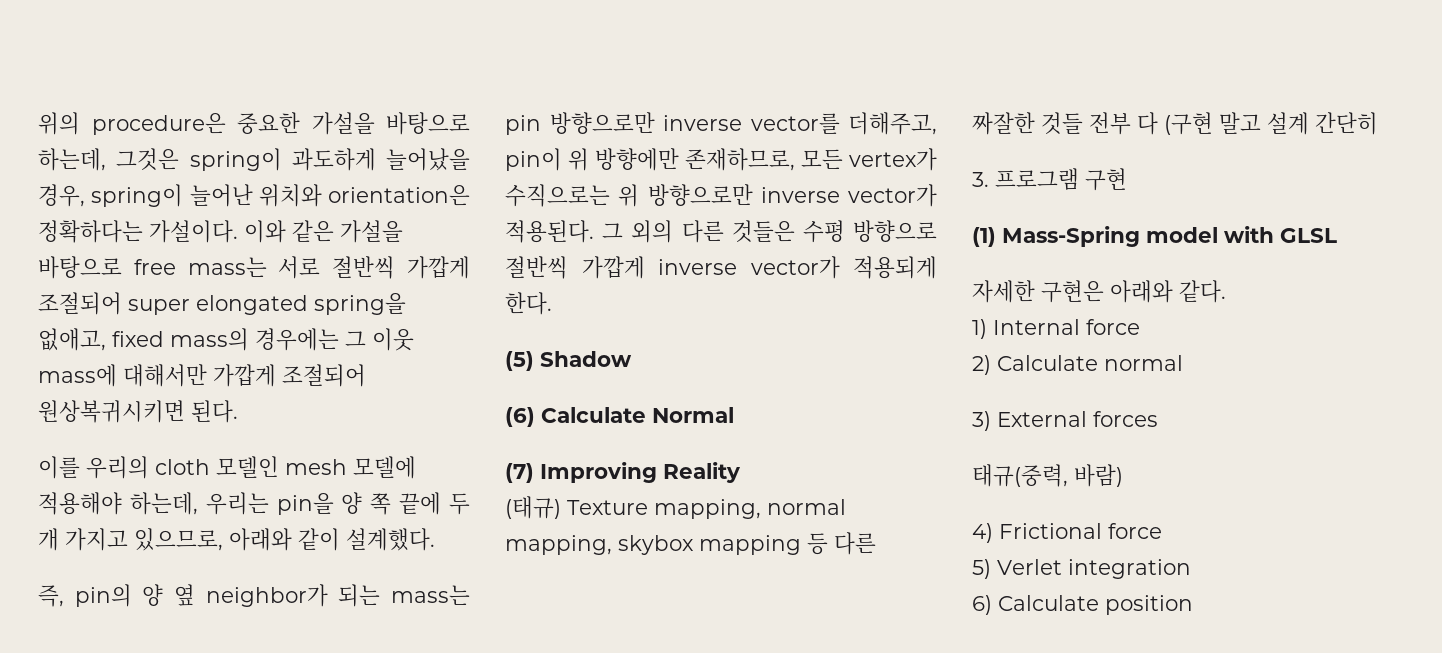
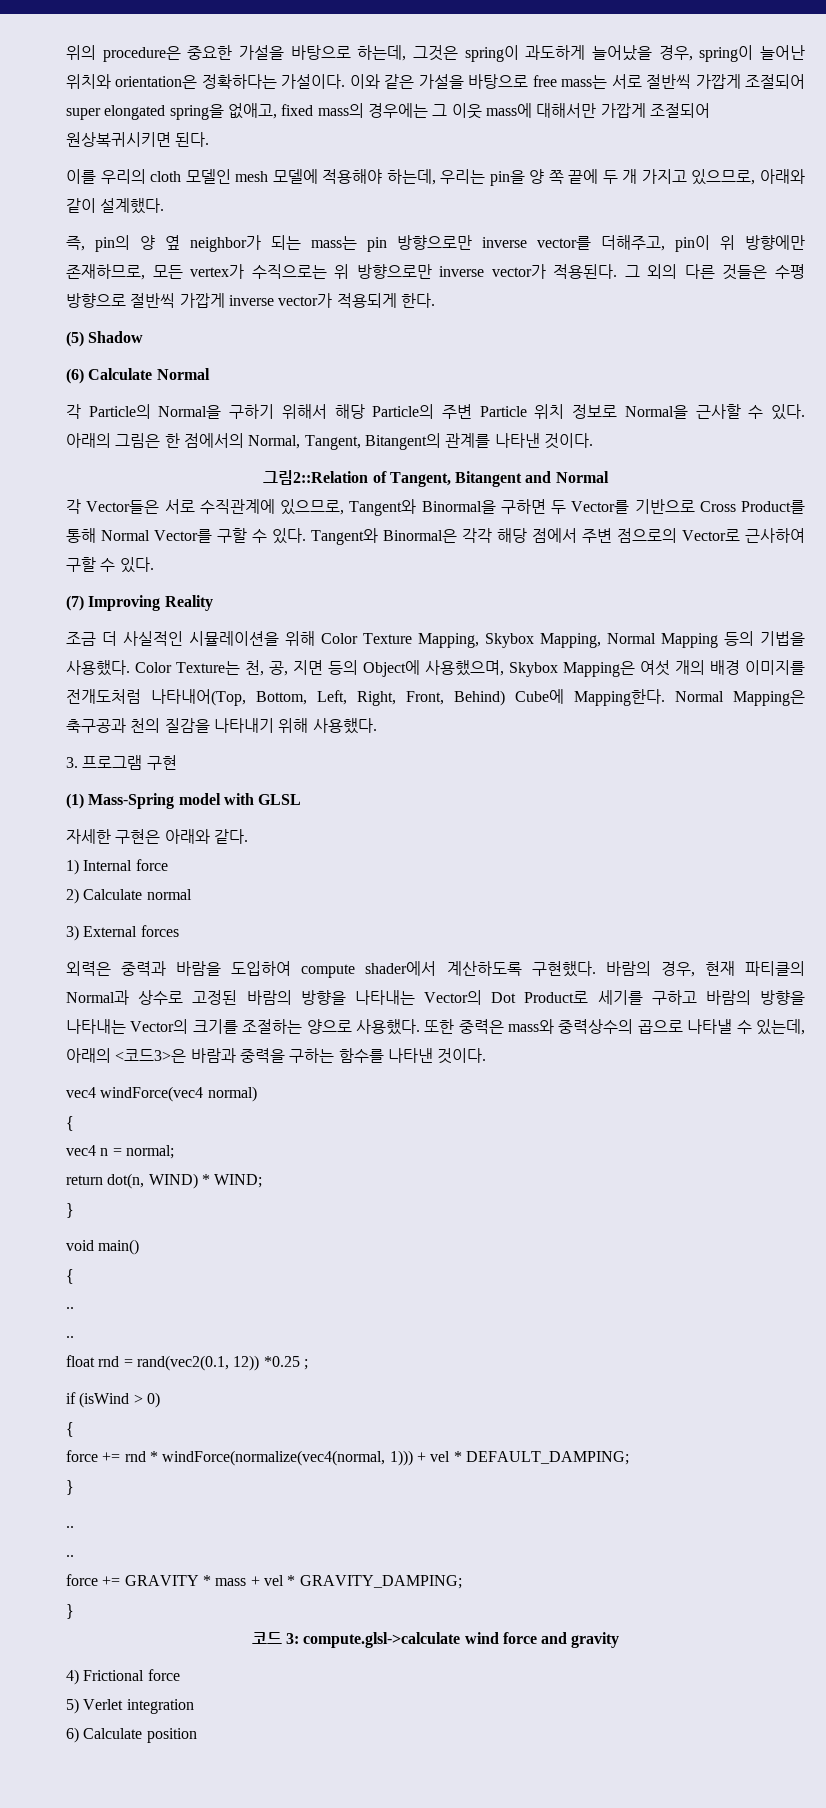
[505,462,741,483] [505,496,846,519] [505,532,876,555] [972,112,1378,135] (7) Improving Reality // (태규) Texture mapping, normal mapping, skybox mapping 등 다른 짜잘한 것들 전부 다 (구현 말고 설계 간단히 -> [66,404,805,420] [66,433,593,450] [263,470,609,487] [66,499,805,516] [66,528,805,545] [66,557,154,573] [66,595,213,611] [66,631,805,648] [66,660,805,677] [66,689,805,706] [66,718,377,734] 각 Particle의 Normal을 구하기 위해서 해당 Particle의 주변 Particle 위치 정보로 Normal을 근사할 수 있다. 아래의 그림은 한 점에서의 Normal, Tangent, Bitangent의 관계를 나타낸 것이다. // 그림2::Relation of Tangent, Bitangent and Normal // 각 Vector들은 서로 수직관계에 있으므로, Tangent와 Binormal을 구하면 두 Vector를 기반으로 Cross Product를 통해 Normal Vector를 구할 수 있다. Tangent와 Binormal은 각각 해당 점에서 주변 점으로의 Vector로 근사하여 구할 수 있다. // (7) Improving Reality // 조금 더 사실적인 시뮬레이션을 위해 Color Texture Mapping, Skybox Mapping, Normal Mapping 등의 기법을 사용했다. Color Texture는 천, 공, 지면 등의 Object에 사용했으며, Skybox Mapping은 여섯 개의 배경 이미지를 전개도처럼 나타내어(Top, Bottom, Left, Right, Front, Behind) Cube에 Mapping한다. Normal Mapping은 축구공과 천의 질감을 나타내기 위해 사용했다.
[972,464,1123,487] 태규(중력, 바람) -> [66,961,806,978] [66,990,805,1005] [66,1019,805,1035] [66,1048,487,1064] [66,1086,257,1102] [66,1116,74,1131] [66,1145,174,1159] [66,1173,263,1189] [66,1203,74,1218] [66,1239,140,1255] [66,1269,74,1284] [66,1307,74,1309] [66,1336,74,1338] [66,1355,308,1371] [66,1392,160,1408] [66,1422,74,1437] [66,1450,629,1466] [66,1480,74,1495] [66,1526,74,1528] [66,1555,74,1557] [66,1574,462,1589] [66,1604,74,1619] [251,1632,620,1648] 외력은 중력과 바람을 도입하여 compute shader에서 계산하도록 구현했다. 바람의 경우, 현재 파티클의 Normal과 상수로 고정된 바람의 방향을 나타내는 Vector의 Dot Product로 세기를 구하고 바람의 방향을 나타내는 Vector의 크기를 조절하는 양으로 사용했다. 또한 중력은 mass와 중력상수의 곱으로 나타낼 수 있는데, 아래의 <코드3>은 바람과 중력을 구하는 함수를 나타낸 것이다. // vec4 windForce(vec4 normal) // { // vec4 n = normal; // return dot(n, WIND) * WIND; // } // void main() // { // .. // .. // float rnd = rand(vec2(0.1, 12)) *0.25 ; // if (isWind > 0) // { // force += rnd * windForce(normalize(vec4(normal, 1))) + vel * DEFAULT_DAMPING; // } // .. // .. // force += GRAVITY * mass + vel * GRAVITY_DAMPING; // } // 코드 3: compute.glsl->calculate wind force and gravity

